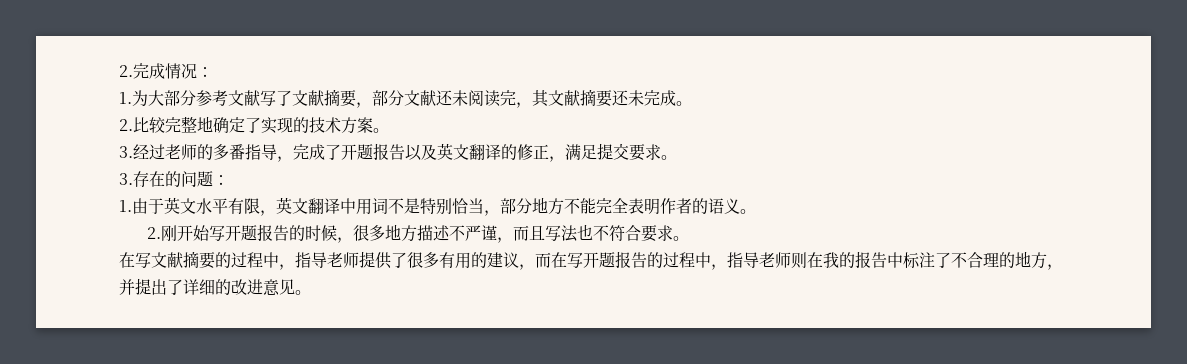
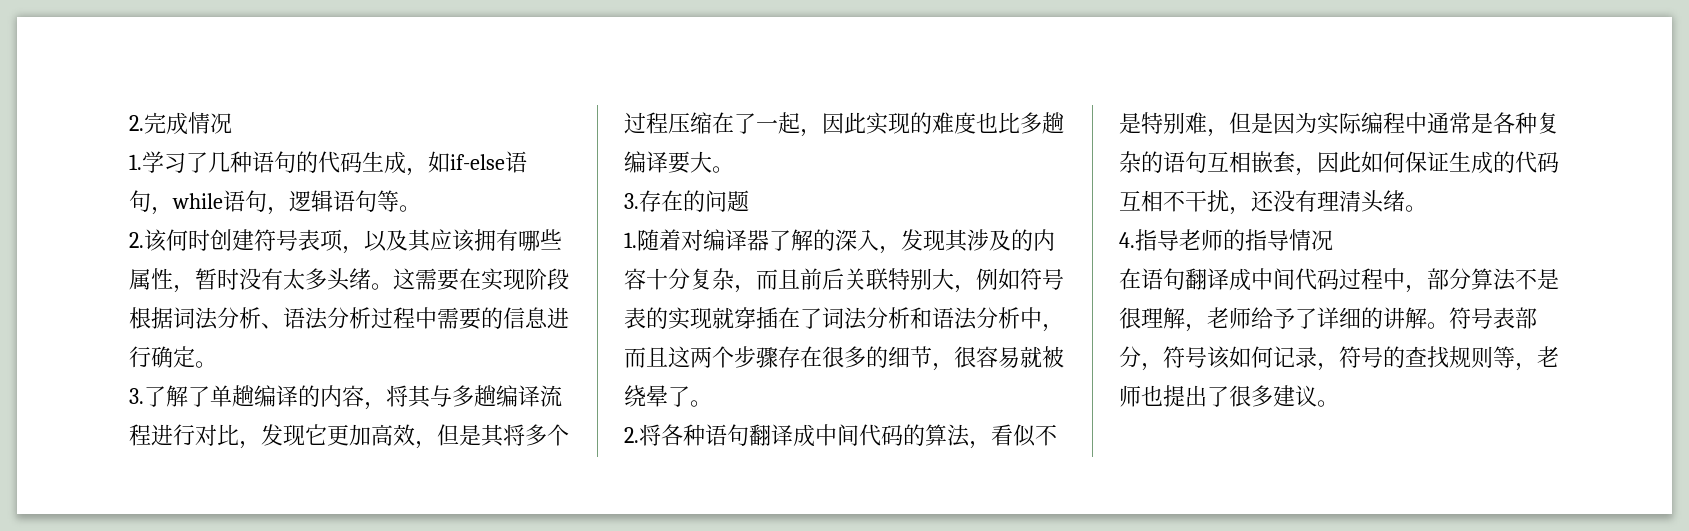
[197,67,213,77] [119,89,692,108] [119,116,389,134] [119,143,661,162] ： // 1.为大部分参考文献写了文献摘要，部分文献还未阅读完，其文献摘要还未完成。 // 2.比较完整地确定了实现的技术方案。 // 3.经过老师的多番指导，完成了开题报告以及英文翻译的修正，满足提交要求 -> [129,151,527,176] [129,190,421,215] [129,229,562,254] [129,268,569,293] [129,307,569,330] [129,346,217,368] [129,385,562,410] [129,424,569,449] [624,112,1065,137] [624,151,712,174] // 1.学习了几种语句的代码生成，如if-else语句，while语句，逻辑语句等。 // 2.该何时创建符号表项，以及其应该拥有哪些属性，暂时没有太多头绪。这需要在实现阶段根据词法分析、语法分析过程中需要的信息进行确定。 // 3.了解了单趟编译的内容，将其与多趟编译流程进行对比，发现它更加高效，但是其将多个过程压缩在了一起，因此实现的难度也比多趟编译要大
[213,175,229,185] [119,197,756,216] [147,224,690,243] [119,251,1063,270] [119,278,295,296] ： // 1.由于英文水平有限，英文翻译中用词不是特别恰当，部分地方不能完全表明作者的语义。 // 2.刚开始写开题报告的时候，很多地方描述不严谨，而且写法也不符合要求。 // 在写文献摘要的过程中，指导老师提供了很多有用的建议，而在写开题报告的过程中，指导老师则在我的报告中标注了不合理的地方，并提出了详细的改进意见 -> [624,229,1055,254] [624,268,1064,293] [624,307,1064,332] [624,346,1064,371] [624,385,712,407] [624,424,1057,449] [1119,112,1559,137] [1119,151,1559,176] [1119,190,1427,215] [1119,229,1333,251] [1119,268,1559,293] [1119,307,1537,332] [1119,346,1559,371] [1119,385,1317,407] // 1.随着对编译器了解的深入，发现其涉及的内容十分复杂，而且前后关联特别大，例如符号表的实现就穿插在了词法分析和语法分析中，而且这两个步骤存在很多的细节，很容易就被绕晕了。 // 2.将各种语句翻译成中间代码的算法，看似不是特别难，但是因为实际编程中通常是各种复杂的语句互相嵌套，因此如何保证生成的代码互相不干扰，还没有理清头绪。 // 4.指导老师的指导情况 // 在语句翻译成中间代码过程中，部分算法不是很理解，老师给予了详细的讲解。符号表部分，符号该如何记录，符号的查找规则等，老师也提出了很多建议

